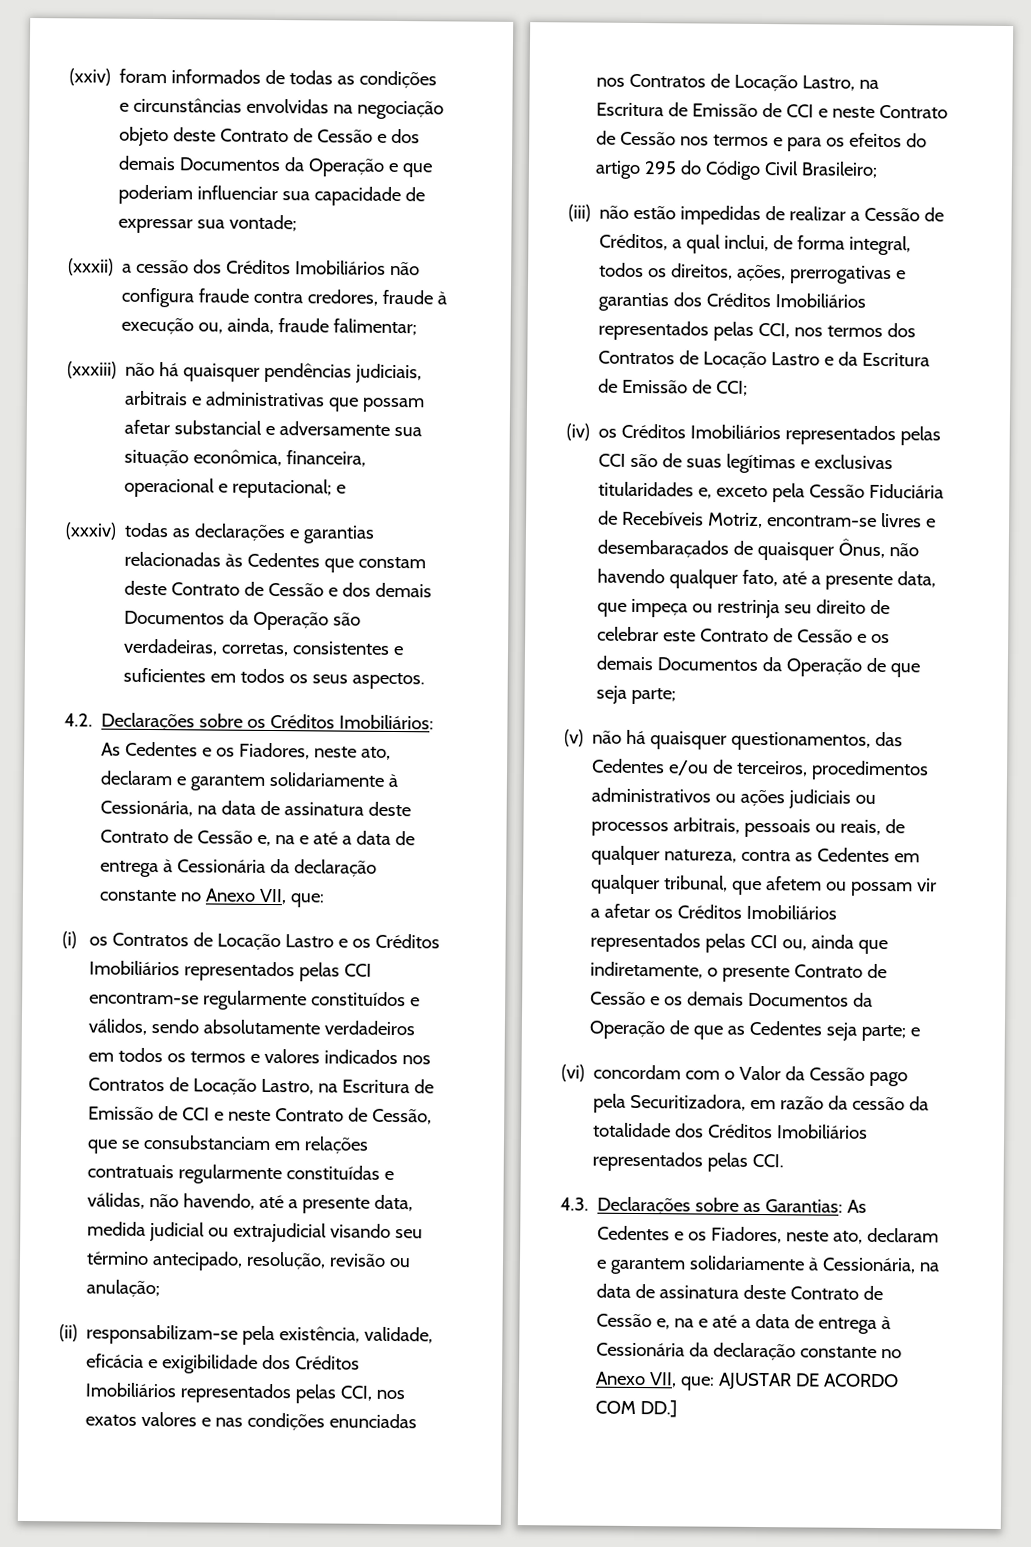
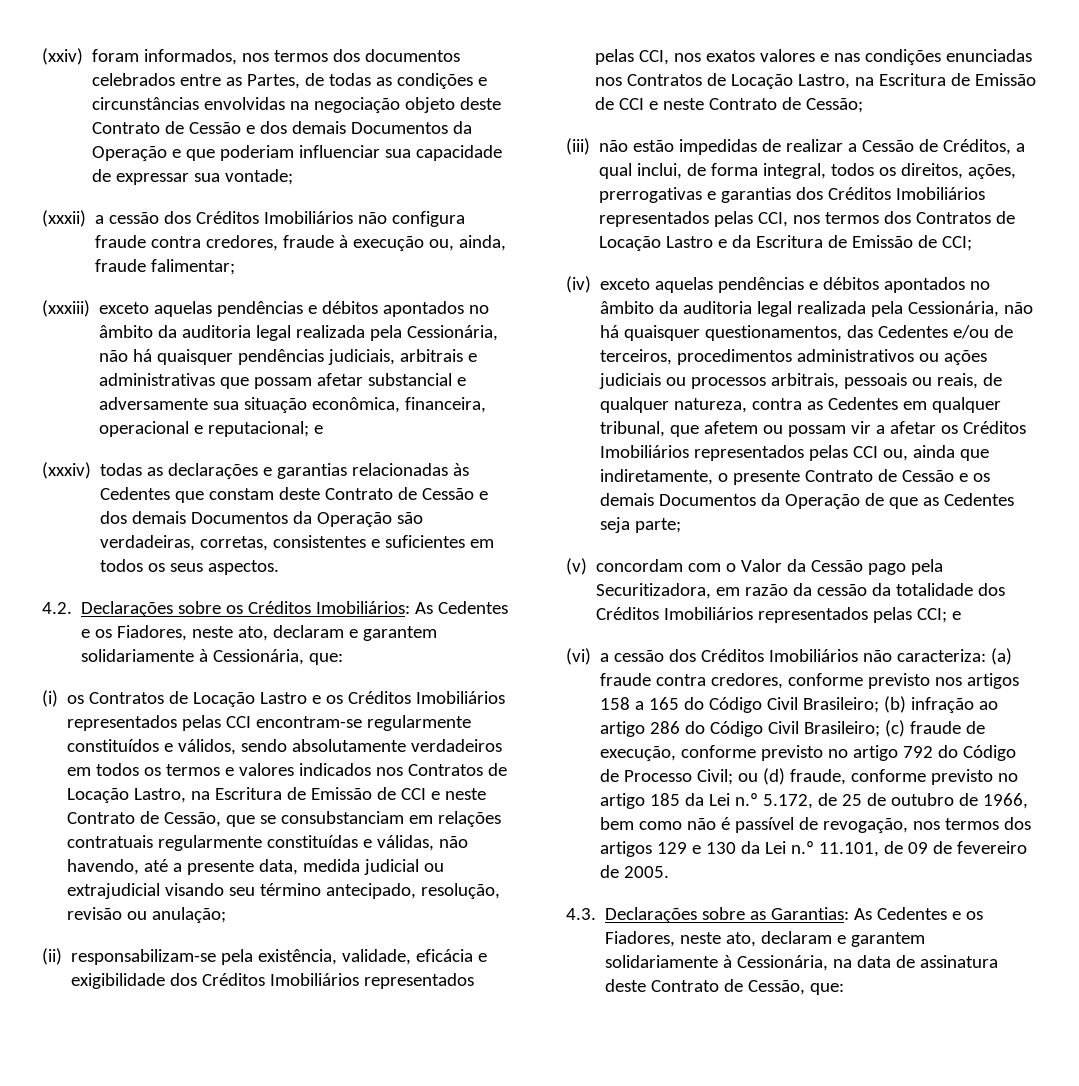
[171,69,262,84] informados -> [144,49,461,65] [92,73,301,89] informados, nos termos dos documentos celebrados entre as Partes,
(117, 370) none -> [99,301,490,317] [99,325,499,341] exceto aquelas pendências e débitos apontados no âmbito da auditoria legal realizada pela Cessionária,
[197,800,412,817] [100,829,416,847] [100,858,378,878] [99,888,288,905] na data de assinatura deste Contrato de Cessão e, na e até a data de entrega à Cessionária da declaração constante no Anexo VII, -> (305, 657) none
[620,131,928,152] [595,160,879,180] Cessão nos termos e para os efeitos do artigo 295 do Código Civil Brasileiro; -> [806,98,864,113] Cessão;
[598,423,942,446] [598,453,894,474] [598,481,945,503] [598,510,937,529] [597,538,920,561] [597,568,937,591] [597,598,891,619] [597,626,891,644] [596,655,921,678] [596,685,677,705] [564,729,584,747] os Créditos Imobiliários representados pelas CCI são de suas legítimas e exclusivas titularidades e, exceto pela Cessão Fiduciária de Recebíveis Motriz, encontram-se livres e desembaraçados de quaisquer Ônus, não havendo qualquer fato, até a presente data, que impeça ou restrinja seu direito de celebrar este Contrato de Cessão e os demais Documentos da Operação de que seja parte; // (v) -> [600,277,991,293] [600,301,1000,317] exceto aquelas pendências e débitos apontados no âmbito da auditoria legal realizada pela Cessionária,
[910,1027,921,1037] [561,1064,585,1082] e // (vi) -> [566,558,587,575] // (v)
[752,1153,785,1168] CCI. -> [917,608,962,623] [566,648,1013,665] [600,673,1020,689] [600,696,999,713] [600,720,986,737] [600,745,1017,761] [600,768,1019,785] [600,793,1029,809] [600,817,1032,833] [600,841,1028,857] [600,865,670,878] CCI; e // (vi) a cessão dos Créditos Imobiliários não caracteriza: (a) fraude contra credores, conforme previsto nos artigos 158 a 165 do Código Civil Brasileiro; (b) infração ao artigo 286 do Código Civil Brasileiro; (c) fraude de execução, conforme previsto no artigo 792 do Código de Processo Civil; ou (d) fraude, conforme previsto no artigo 185 da Lei n.º 5.172, de 25 de outubro de 1966, bem como não é passível de revogação, nos termos dos artigos 129 e 130 da Lei n.º 11.101, de 09 de fevereiro de 2005.
[596,1313,892,1334] [596,1342,903,1361] [595,1371,900,1391] [595,1400,678,1418] Cessão e, na e até a data de entrega à Cessionária da declaração constante no Anexo VII, que: AJUSTAR DE ACORDO COM DD.] -> [748,980,845,995] Cessão, que:

